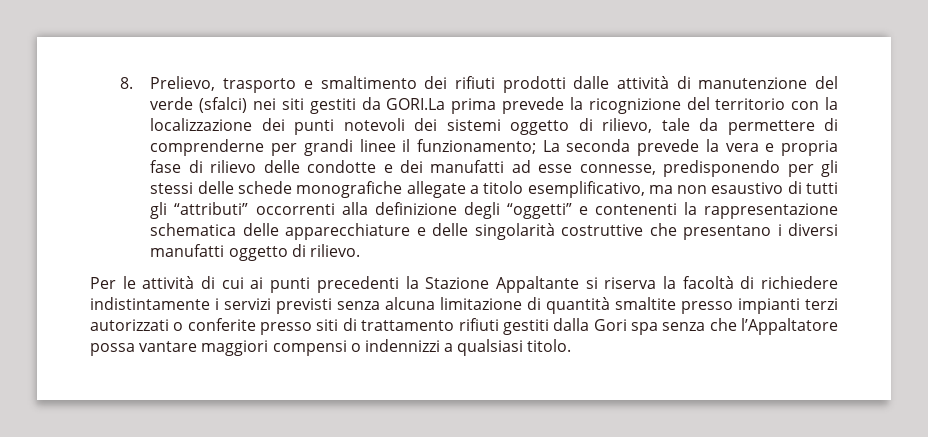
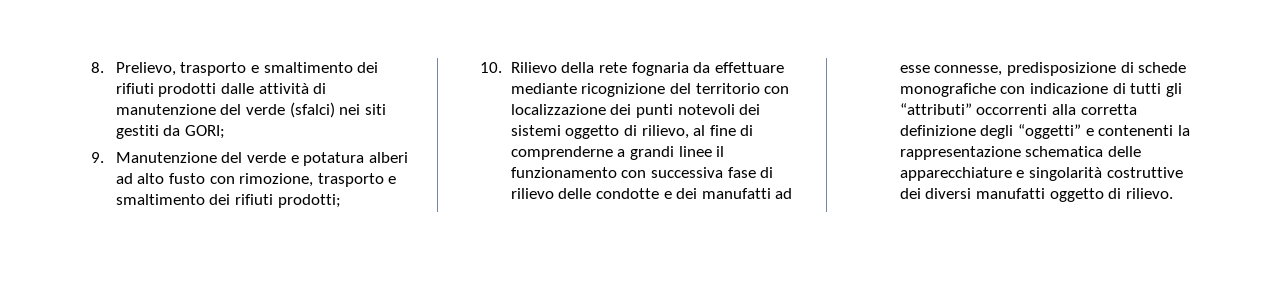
[386,97,583,114] GORI.La prima prevede la -> [184,125,225,139] [91,152,408,166] [115,173,397,187] [115,194,341,208] [480,62,784,76] [510,83,577,94] GORI; // 9. Manutenzione del verde e potatura alberi ad alto fusto con rimozione, trasporto e smaltimento dei rifiuti prodotti; // 10. Rilievo della rete fognaria da effettuare mediante
[825,97,838,110] la -> (790, 90) none
[661,118,815,135] tale da permettere -> [693,125,736,136] al fine
[271,143,298,156] per -> [617,149,626,157] a
[416,139,839,156] funzionamento; La seconda prevede la vera e propria -> [510,167,724,178] funzionamento con successiva
[663,160,838,177] [150,181,784,198] predisponendo per gli stessi delle schede monografiche allegate a titolo esemplificativo, ma non esaustivo -> [1007,62,1187,76] [899,83,1109,97] predisposizione di schede monografiche con indicazione
(368, 208) none -> [1080,104,1137,115] corretta
[432,223,469,236] delle -> (1025, 174) none
[649,223,782,240] che presentano i -> [899,188,921,199] dei
[90,276,838,293] [90,297,838,314] [90,318,838,335] [90,339,572,356] // Per le attività di cui ai punti precedenti la Stazione Appaltante si riserva la facoltà di richiedere indistintamente i servizi previsti senza alcuna limitazione di quantità smaltite presso impianti terzi autorizzati o conferite presso siti di trattamento rifiuti gestiti dalla Gori spa senza che l’Appaltatore possa vantare maggiori compensi o indennizzi a qualsiasi titolo. -> (1173, 193) none

